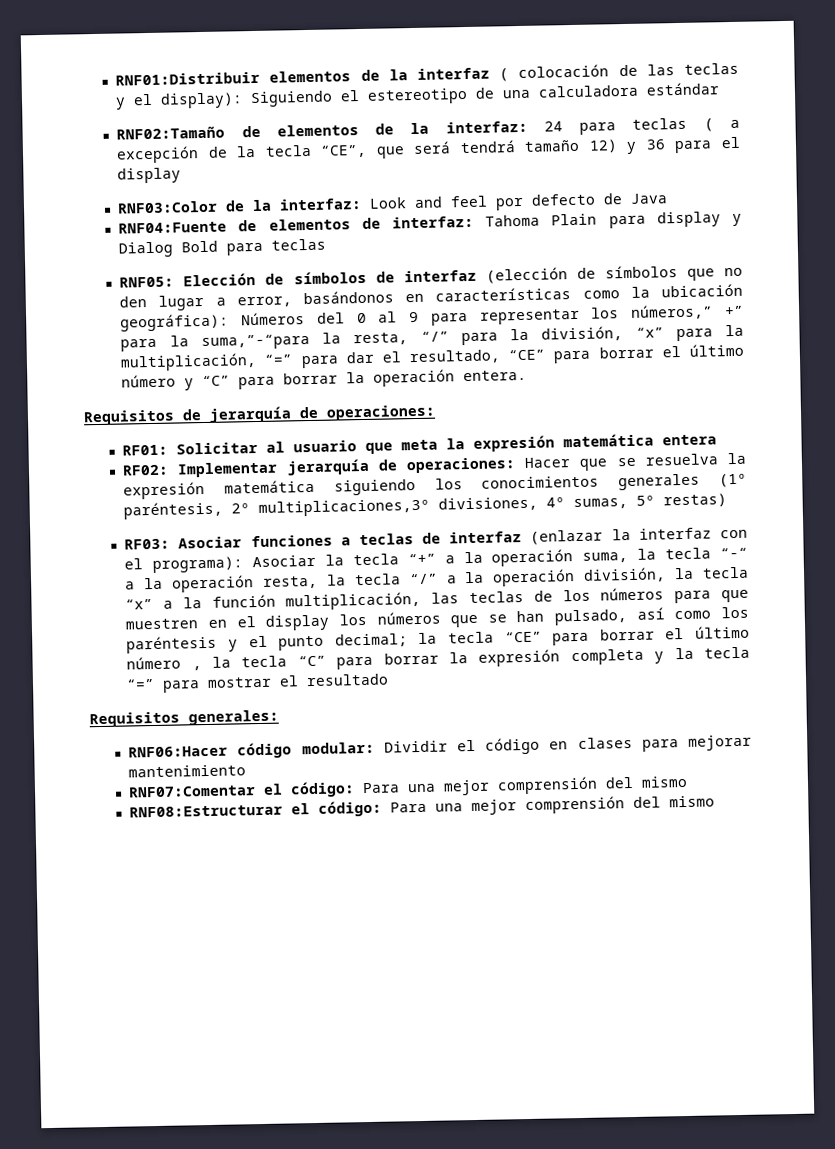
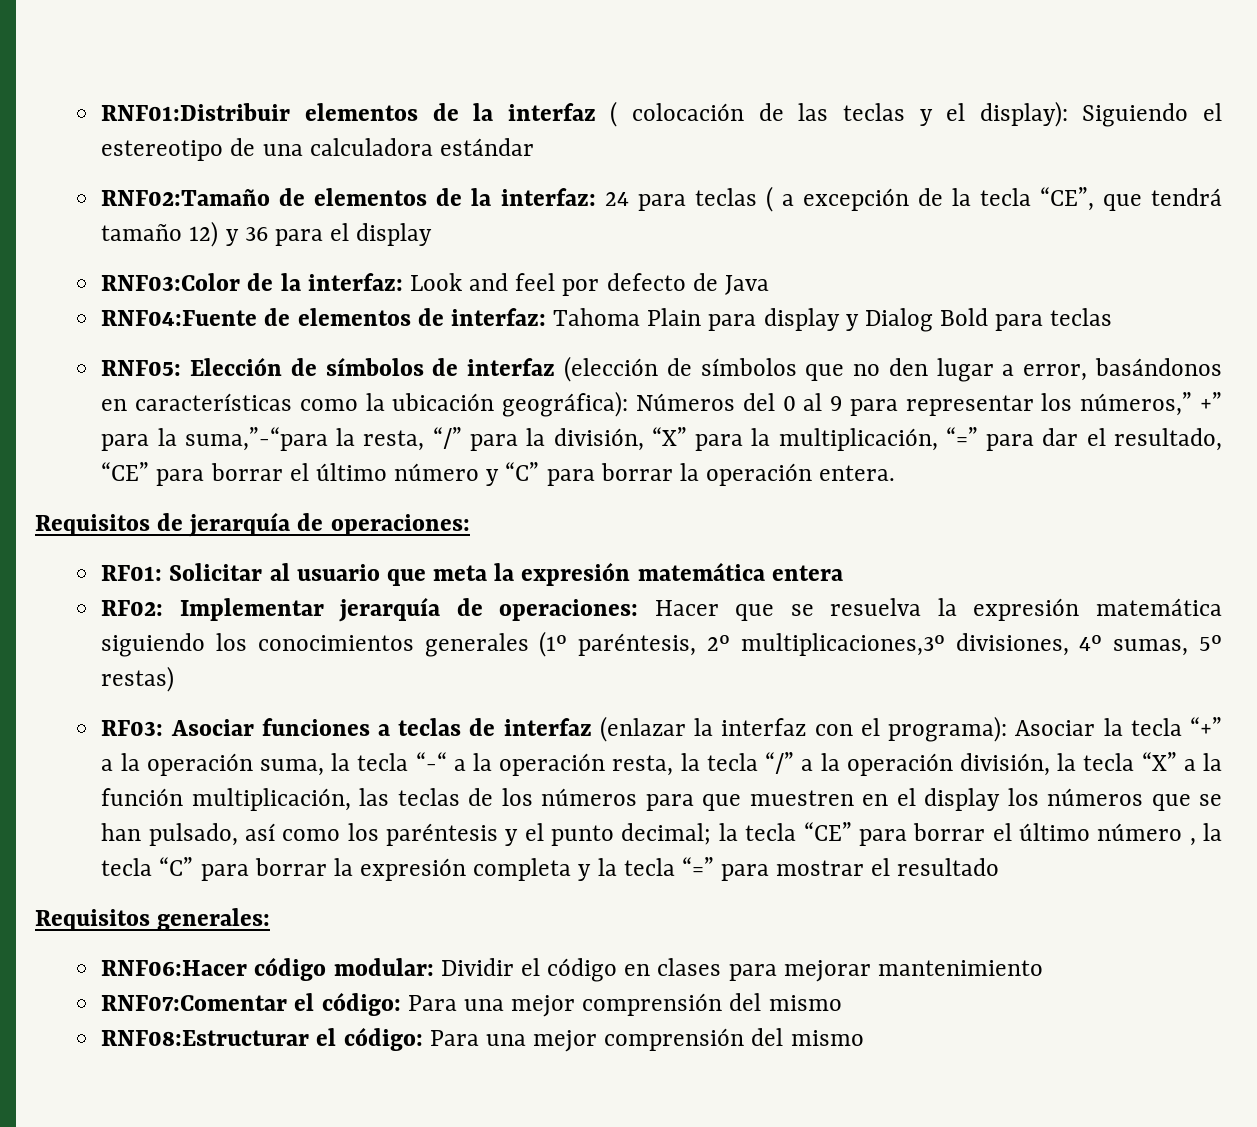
[413,141,452,154] será -> (1142, 202) none
[635,327,664,338] “x” -> [651,427,687,446] “X”
[125,598,154,610] “x” -> [1141,752,1177,771] “X”

